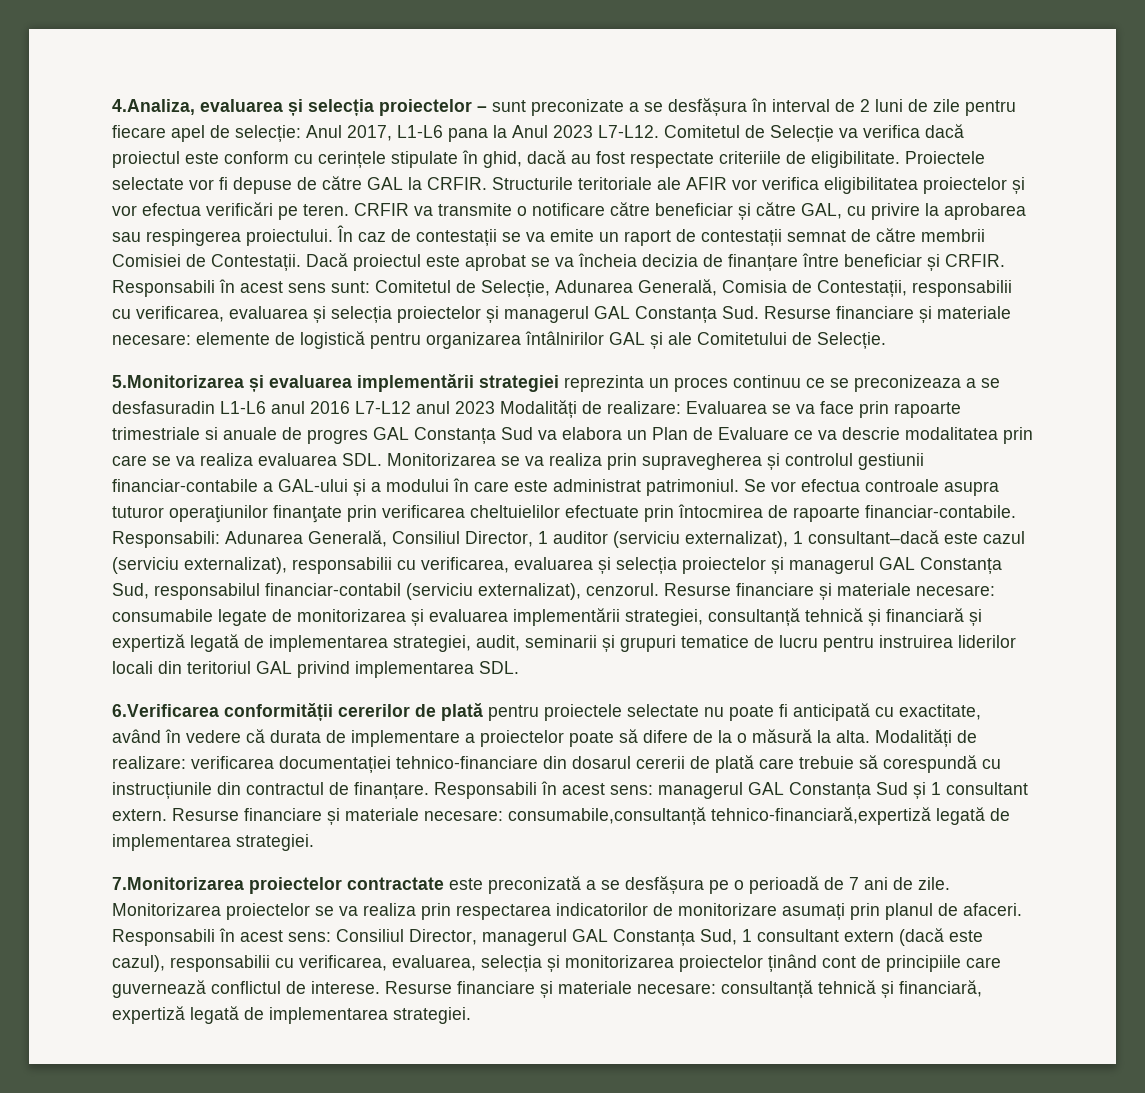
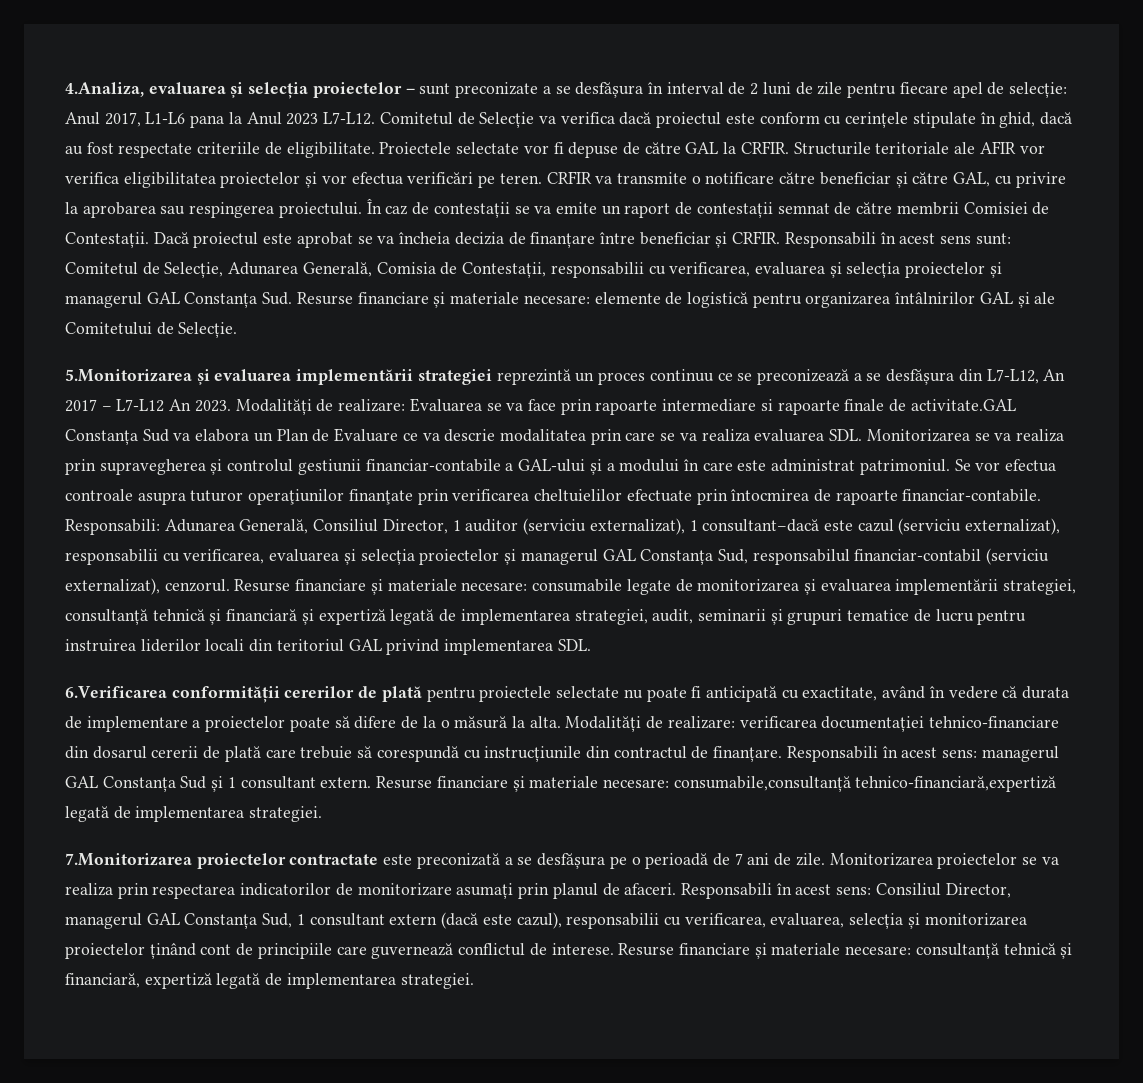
[564,375,644,392] reprezinta -> [496,369,571,385] reprezintă
[854,375,1000,392] [112,401,495,414] preconizeaza a se desfasuradin L1-L6 anul 2016 L7-L12 anul 2023 -> [756,369,1066,385] [65,399,231,412] preconizează a se desfășura din L7-L12, An 2017 – L7-L12 An 2023.
[112,427,409,444] trimestriale si anuale de progres GAL -> [662,399,1016,415] intermediare si rapoarte finale de activitate.GAL

